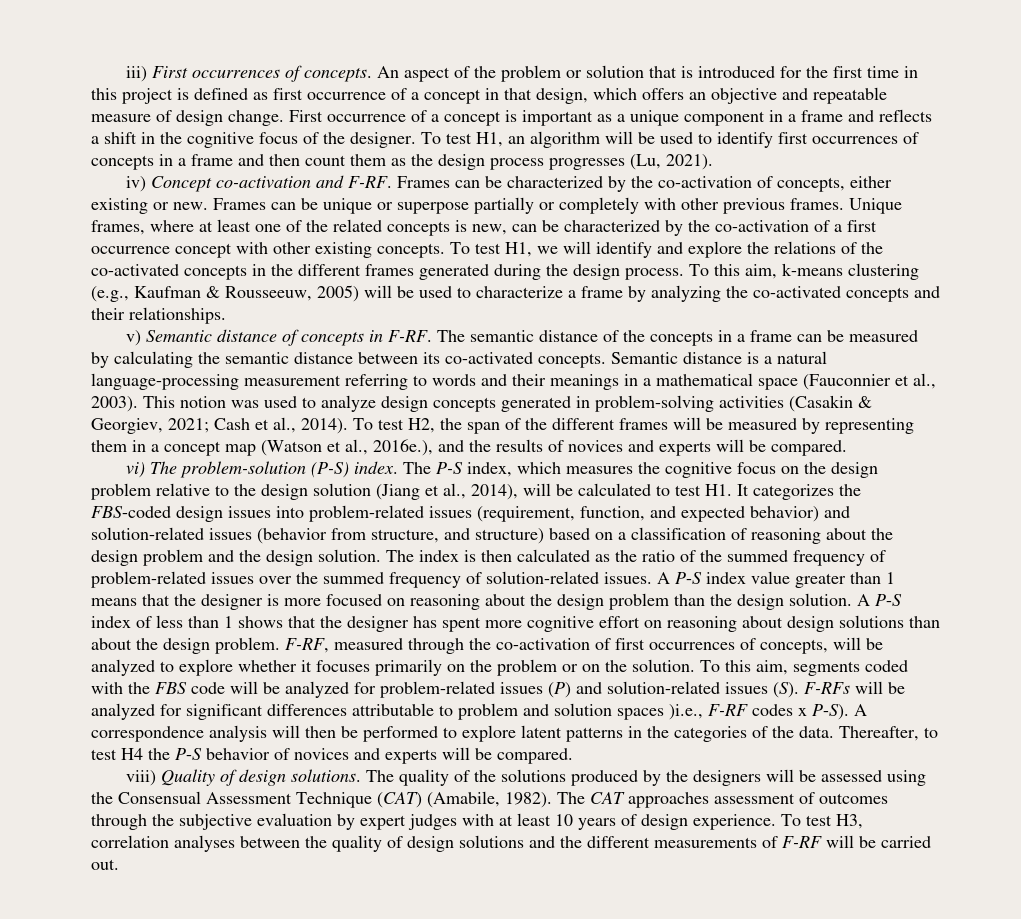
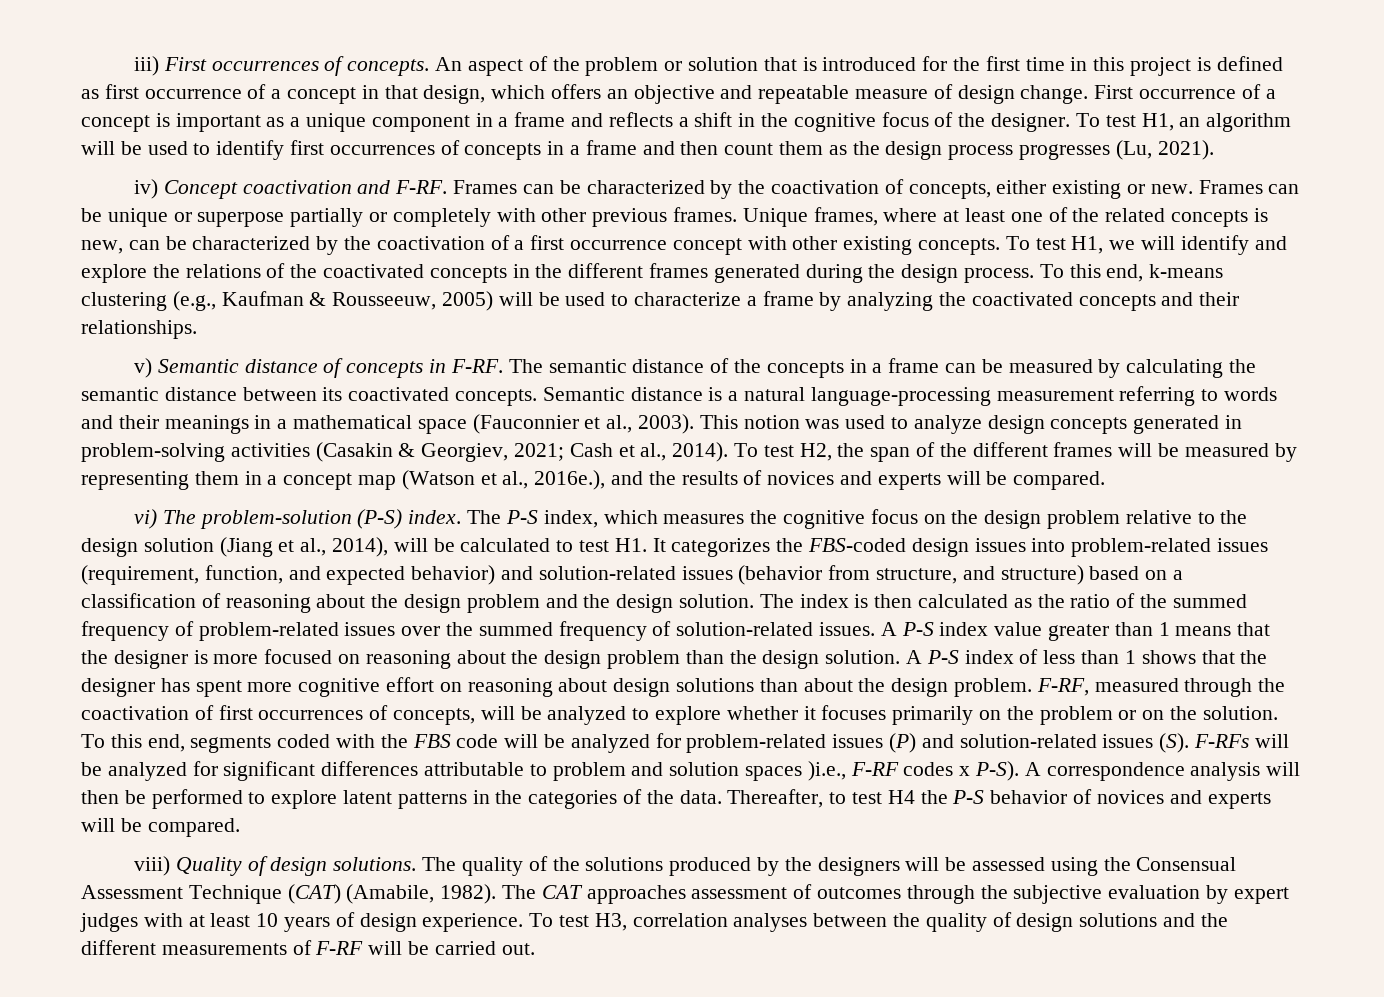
[216,176,312,188] co-activation -> [242,180,352,194] coactivation
[658,176,753,188] co-activation -> [770,180,879,194] coactivation
[715,220,809,232] co-activation -> [376,236,485,250] coactivation
[91,264,179,276] co-activated -> [323,264,425,278] coactivated
[745,264,777,279] aim, -> [1106,264,1144,282] end,
[753,286,841,298] co-activated -> [971,292,1073,306] coactivated
[445,352,533,364] co-activated -> [348,387,450,401] coactivated
[496,638,590,650] co-activation -> [81,706,189,720] coactivation
[756,660,788,675] aim, -> [147,734,185,752] end,

